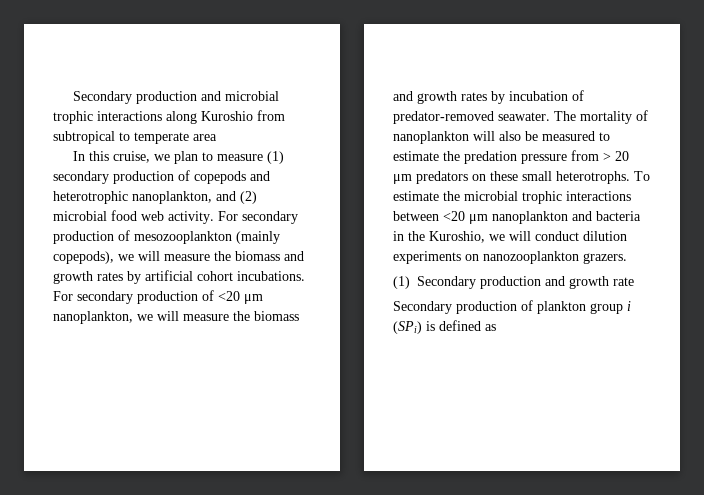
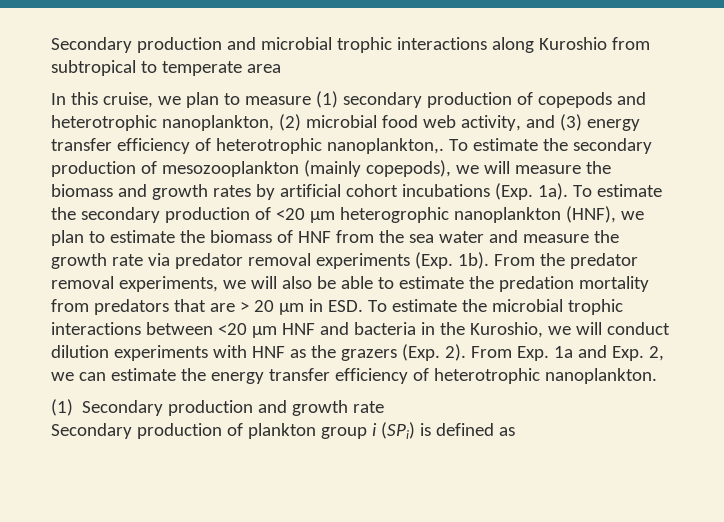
[216,191,236,201] and -> (274, 123) none
[168,211,238,224] activity. For -> [460,114,640,131] [51,138,568,154] activity, and (3) energy transfer efficiency of heterotrophic nanoplankton,. To estimate the
[237,271,305,281] [53,291,73,301] incubations. For -> [401,183,662,200] [51,207,76,220] incubations (Exp. 1a). To estimate the
[53,311,299,324] [393,90,584,104] [393,110,648,124] [393,131,469,144] nanoplankton, we will measure the biomass and growth rates by incubation of predator-removed seawater. The mortality of nanoplankton -> [339,206,644,223] [51,230,619,246] [51,252,638,269] [51,276,246,292] heterogrophic nanoplankton (HNF), we plan to estimate the biomass of HNF from the sea water and measure the growth rate via predator removal experiments (Exp. 1b). From the predator removal experiments, we
[542,131,595,141] measured -> [340,276,373,289] able
[521,150,629,164] [393,171,630,184] pressure from > 20 μm predators on these small heterotrophs. -> [578,276,649,292] [51,299,363,315] mortality from predators that are > 20 μm in ESD.
[492,211,568,224] nanoplankton -> [281,323,315,335] HNF
[465,251,627,264] on nanozooplankton grazers. -> [212,344,664,361] [51,368,657,384] with HNF as the grazers (Exp. 2). From Exp. 1a and Exp. 2, we can estimate the energy transfer efficiency of heterotrophic nanoplankton.

